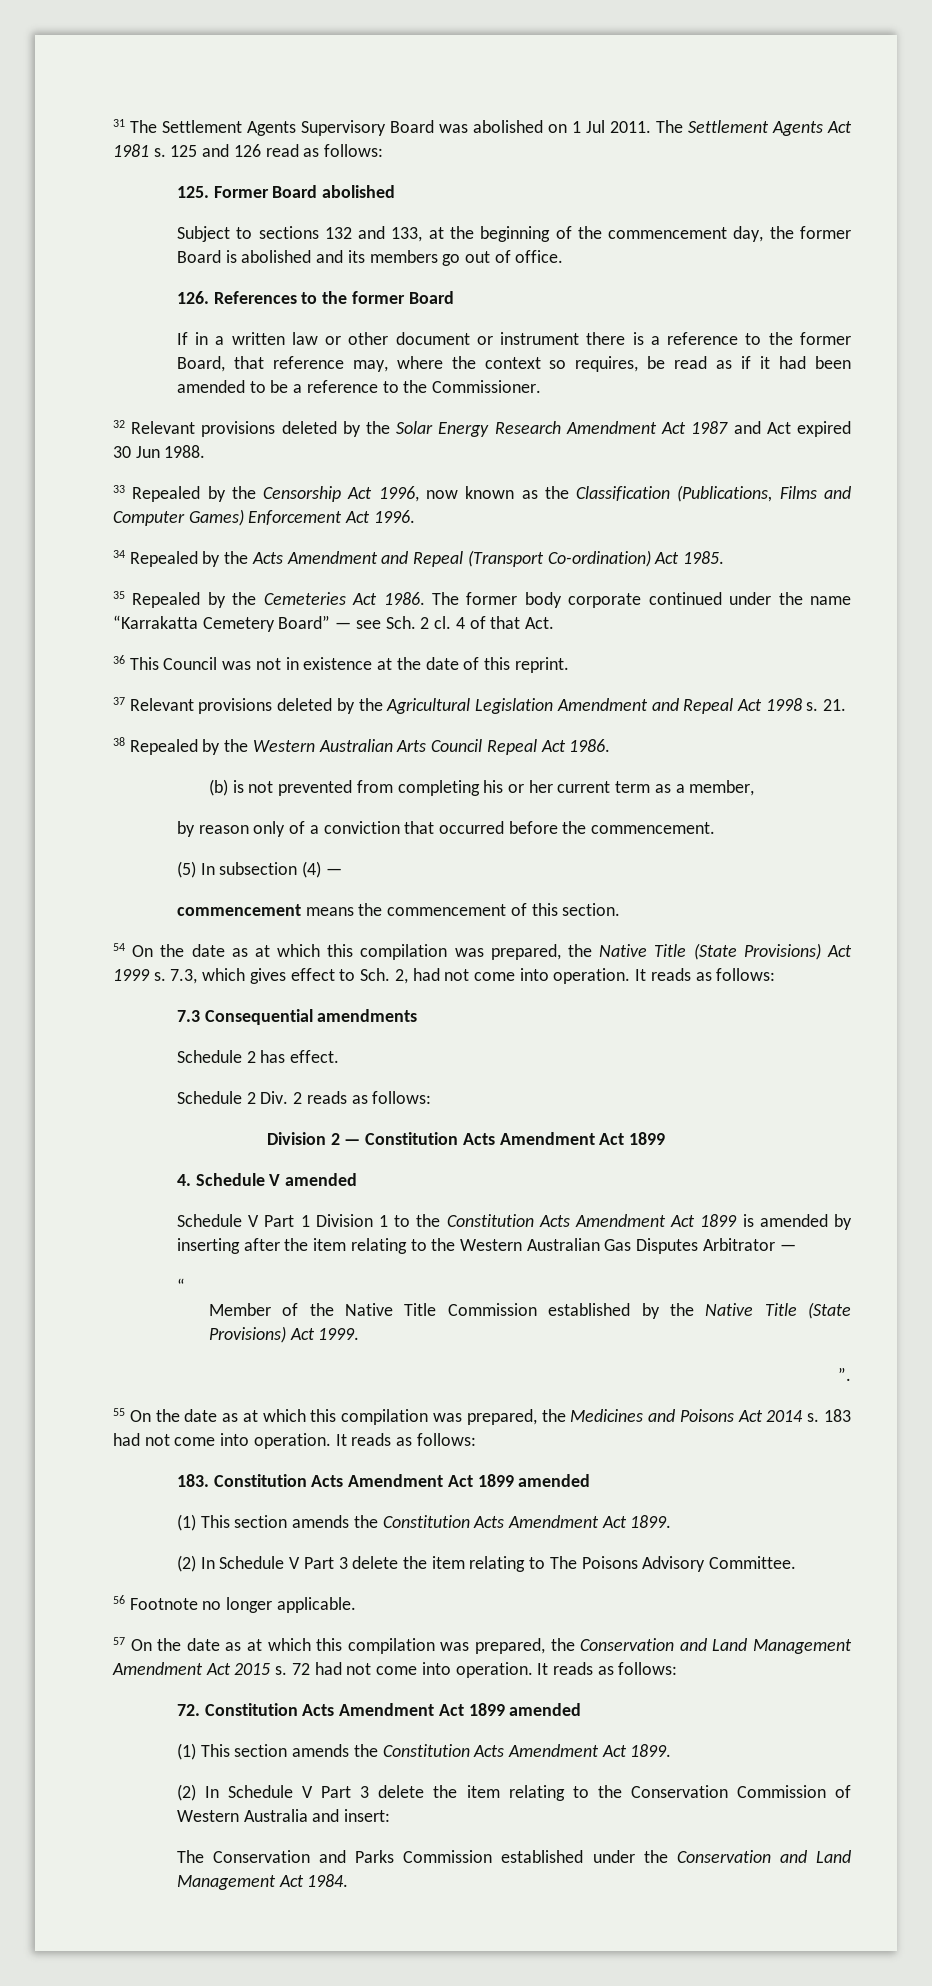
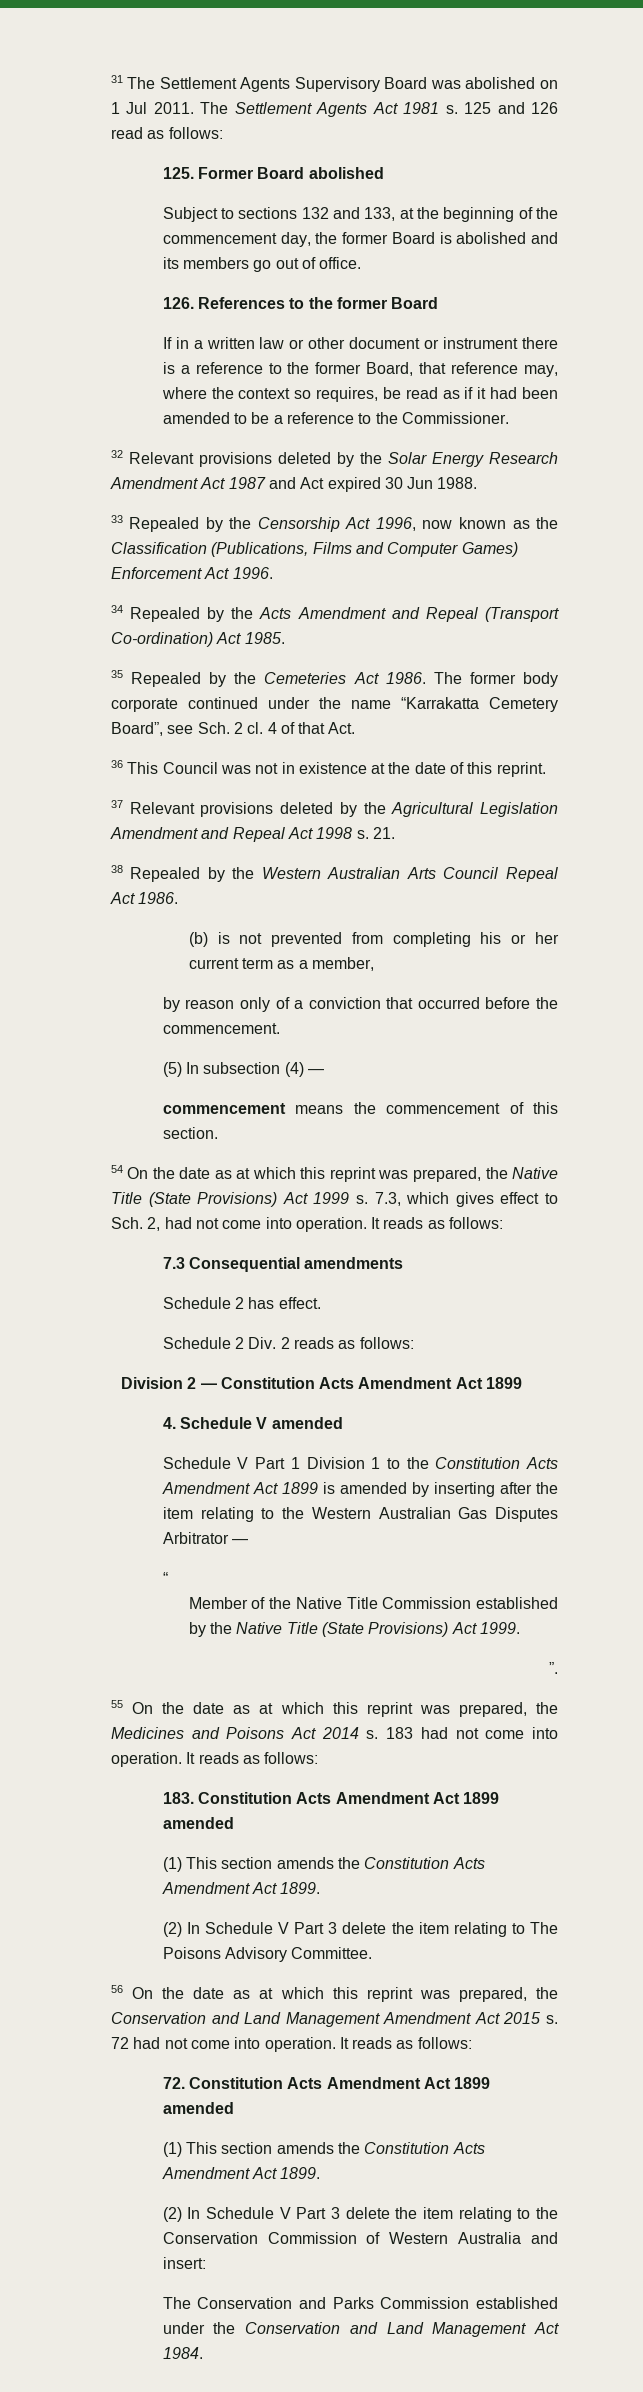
[278,615,352,629] Board” — -> [110,722,163,736] Board”,
[360,944,448,960] compilation -> [329,1167,376,1182] reprint
[341,1409,429,1425] compilation -> [366,1702,413,1717] reprint
[129,1597,356,1613] [112,1637,435,1654] Footnote no longer applicable. // 57 On the date as at which this compilation -> [132,1987,413,2002] On the date as at which this reprint

